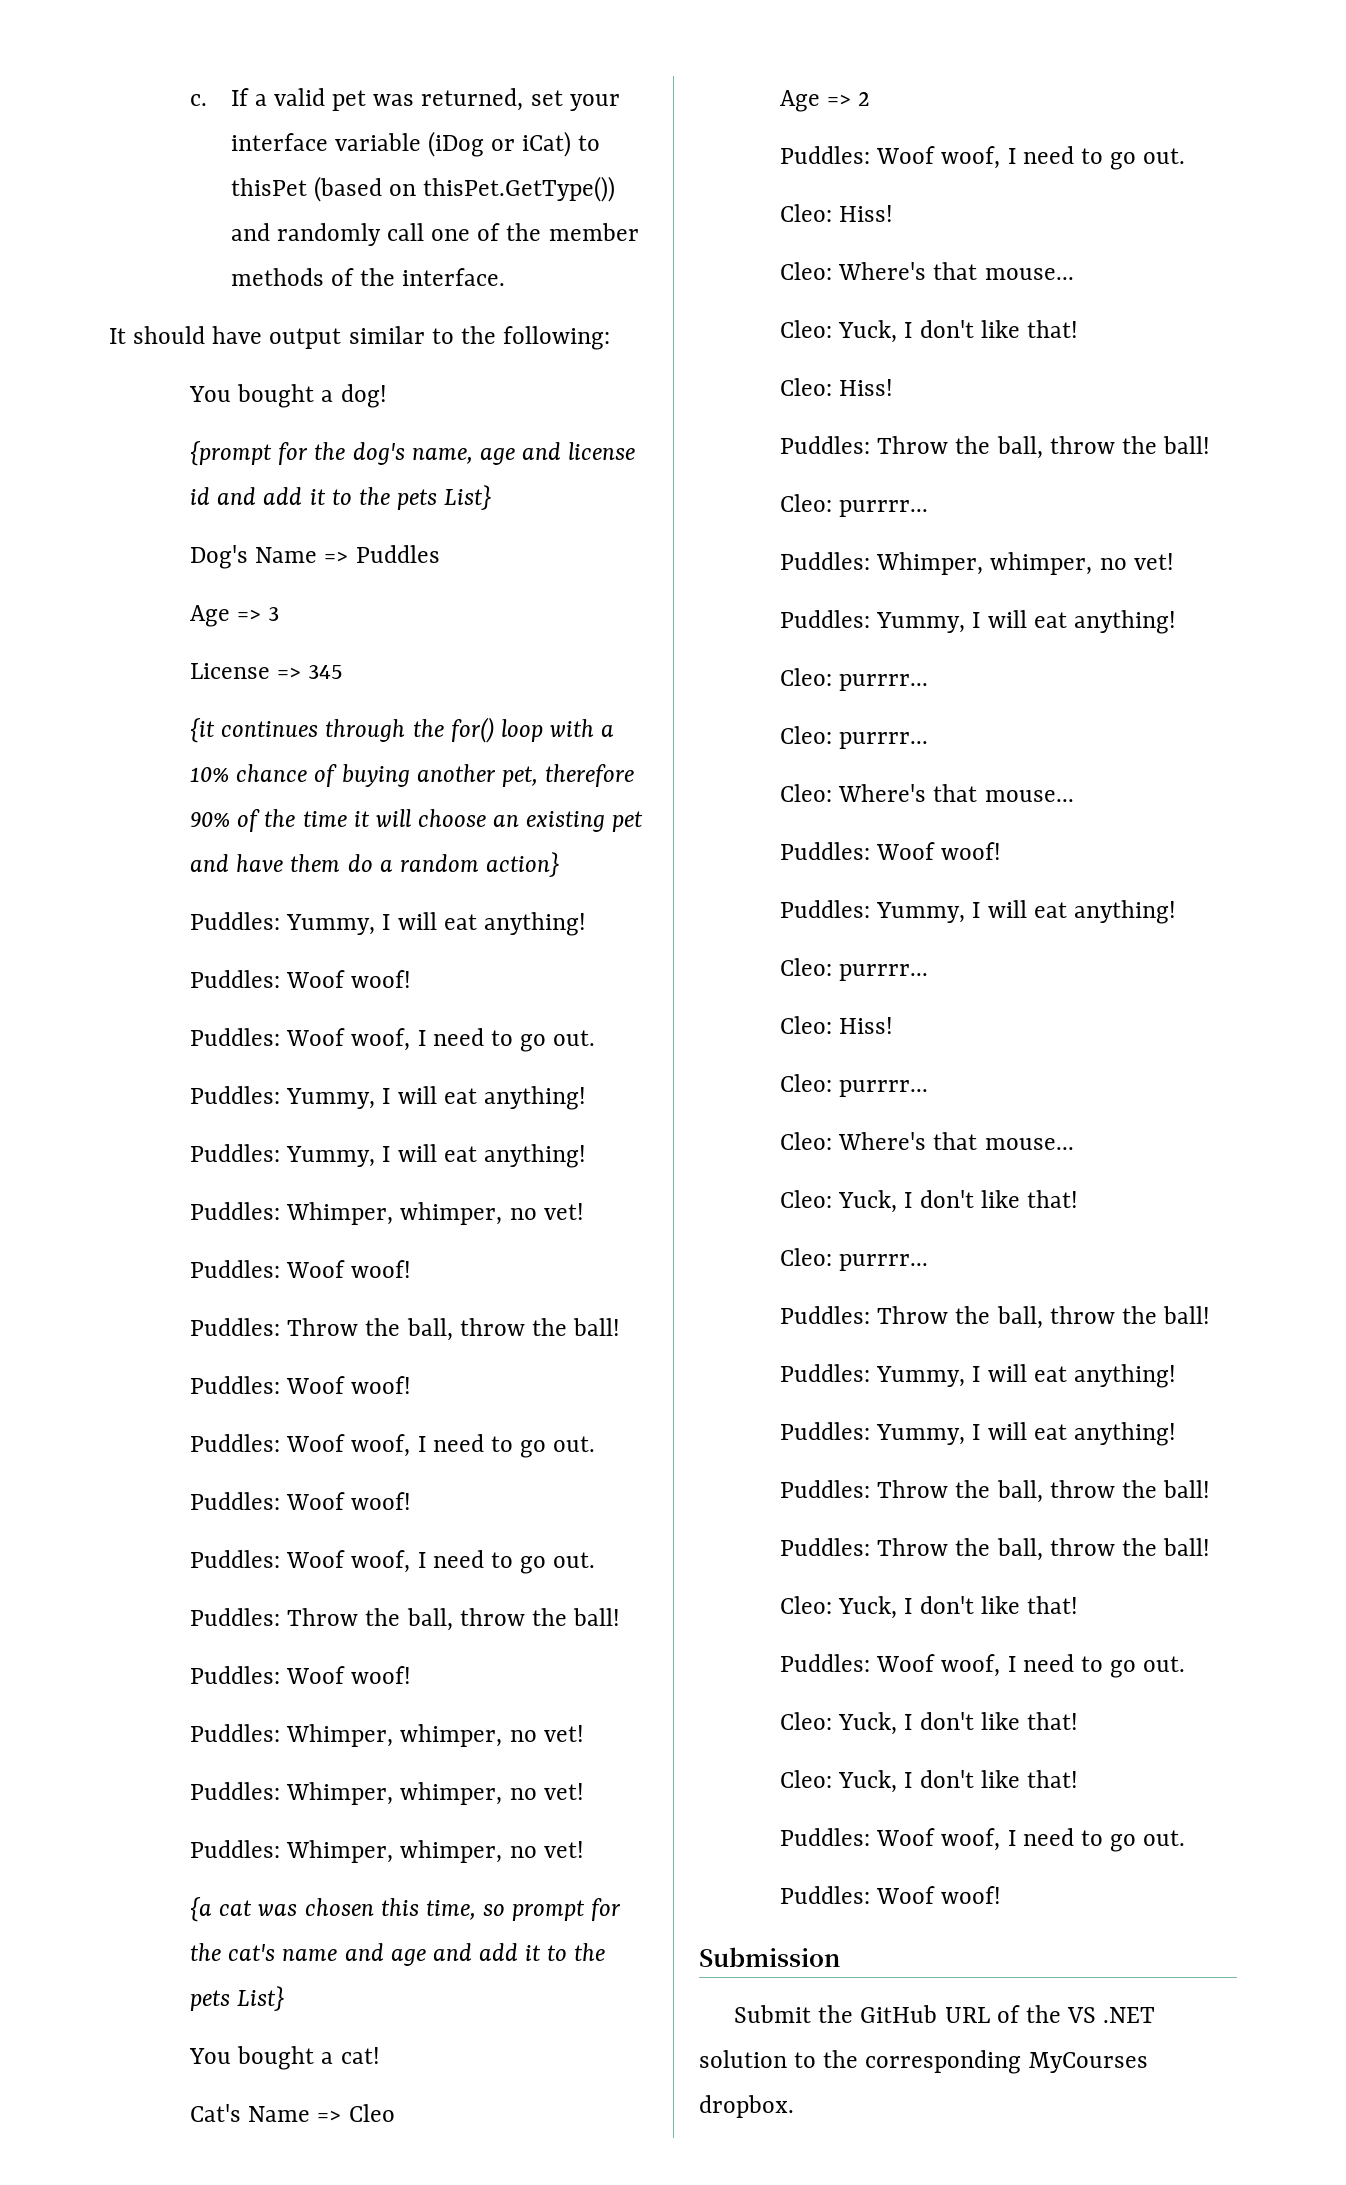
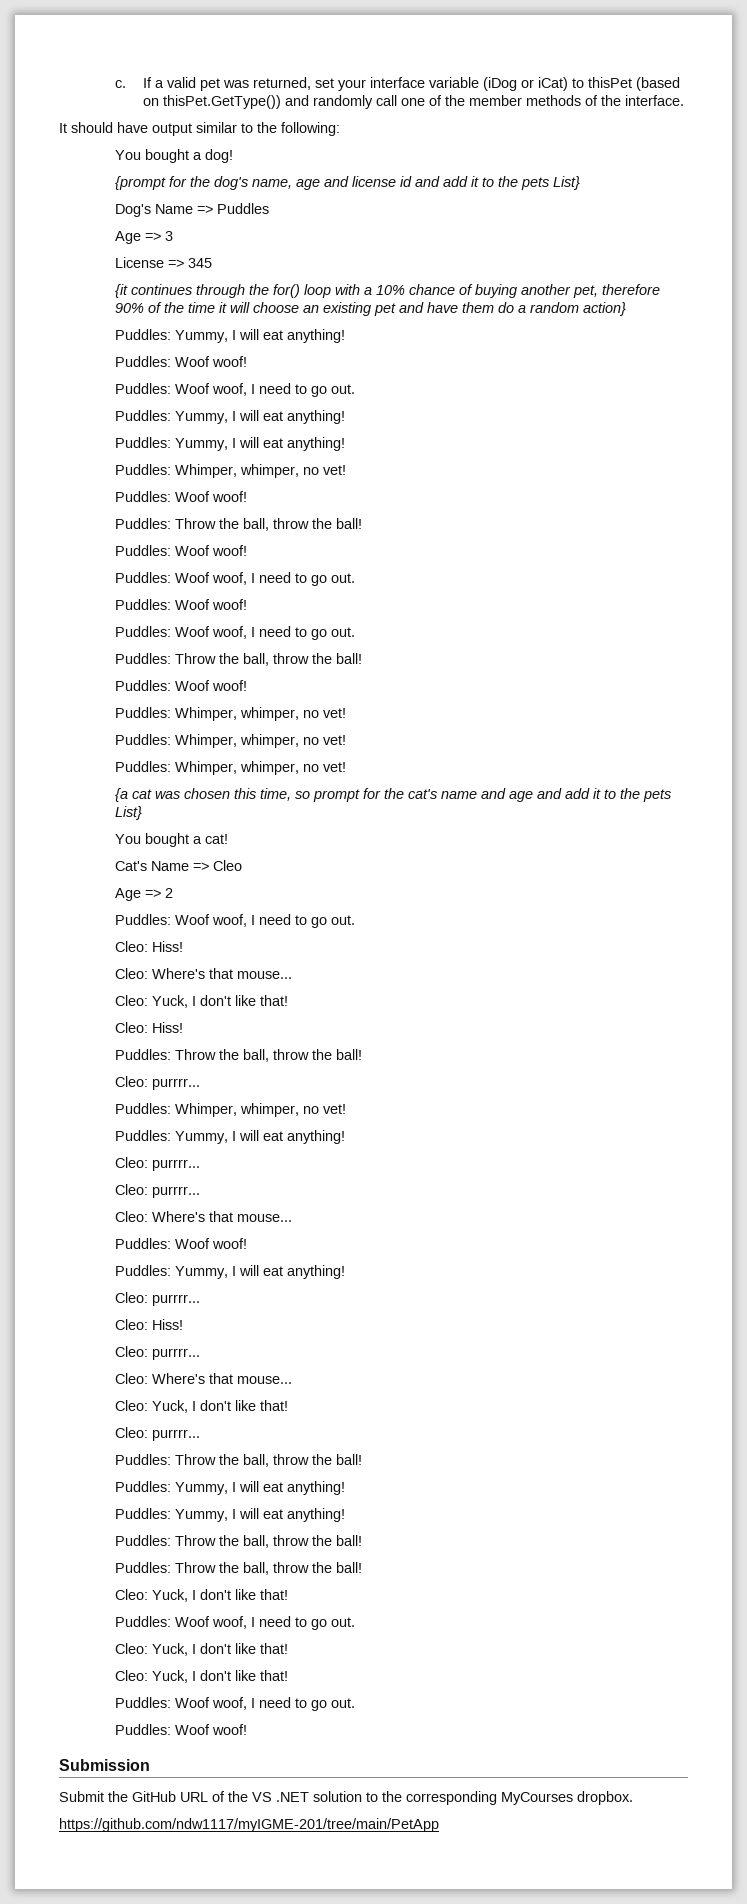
(794, 2106) none -> [59,1818,439,1832] // https://github.com/ndw1117/myIGME-201/tree/main/PetApp

